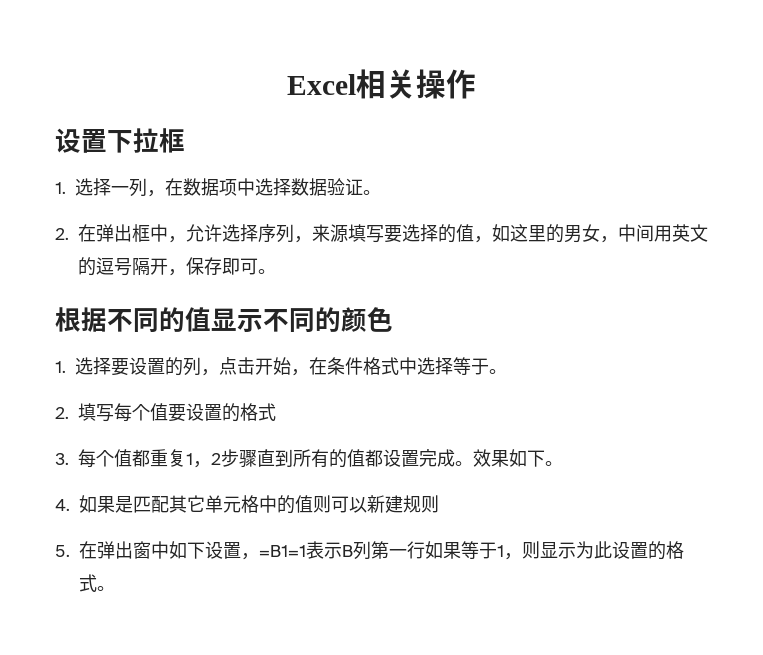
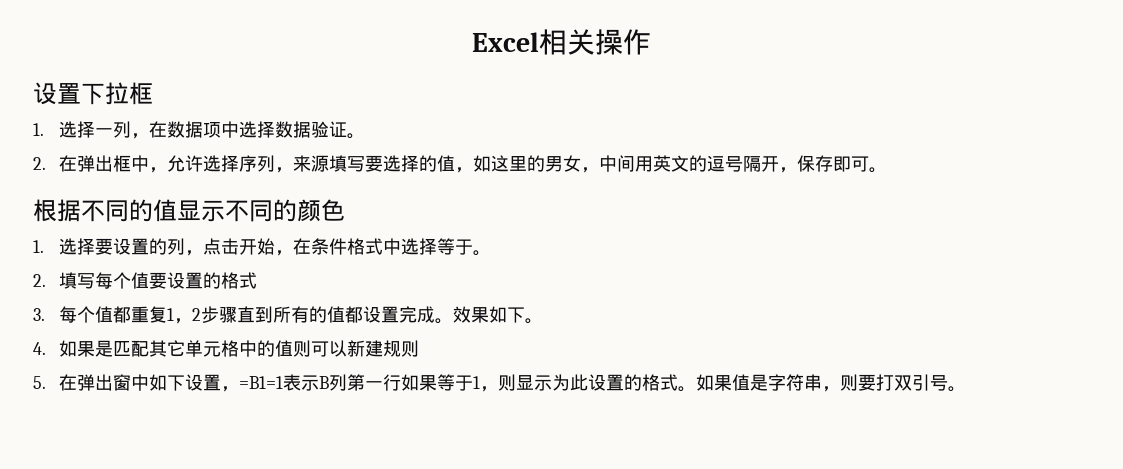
(115, 588) none -> [696,374,967,392] 如果值是字符串，则要打双引号。

